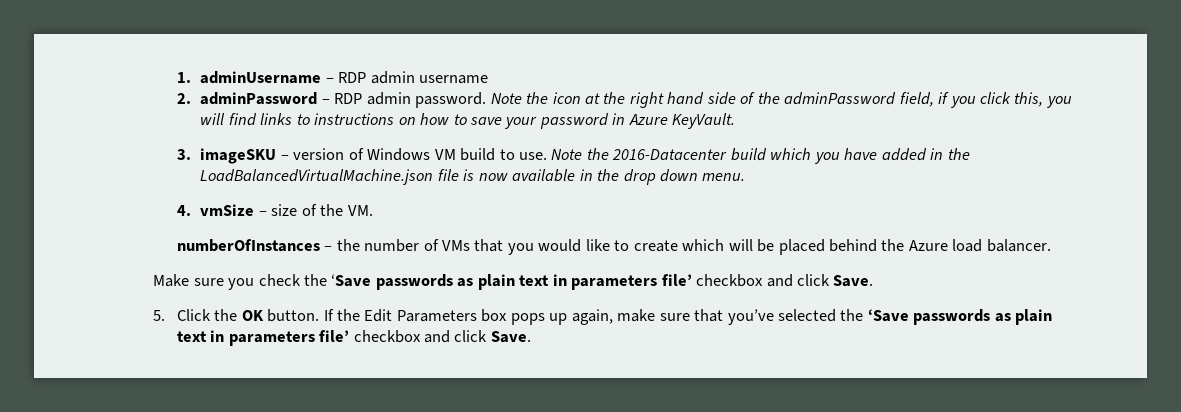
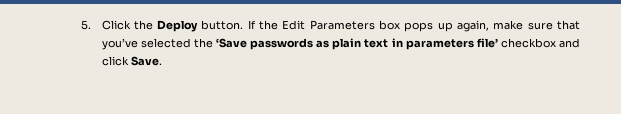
[176,71,489,84] [176,92,1072,108] [200,113,736,129] [176,148,970,164] [200,169,746,185] [176,204,373,216] [176,239,1051,255] [153,274,874,290] 1. adminUsername – RDP admin username // 2. adminPassword – RDP admin password. Note the icon at the right hand side of the adminPassword field, if you click this, you will find links to instructions on how to save your password in Azure KeyVault. // 3. imageSKU – version of Windows VM build to use. Note the 2016-Datacenter build which you have added in the LoadBalancedVirtualMachine.json file is now available in the drop down menu. // 4. vmSize – size of the VM. // numberOfInstances – the number of VMs that you would like to create which will be placed behind the Azure load balancer. // Make sure you check the ‘Save passwords as plain text in parameters file’ checkbox and click Save. // -> (81, 25) none
[241,310,264,321] OK -> [157,20,199,32] Deploy

